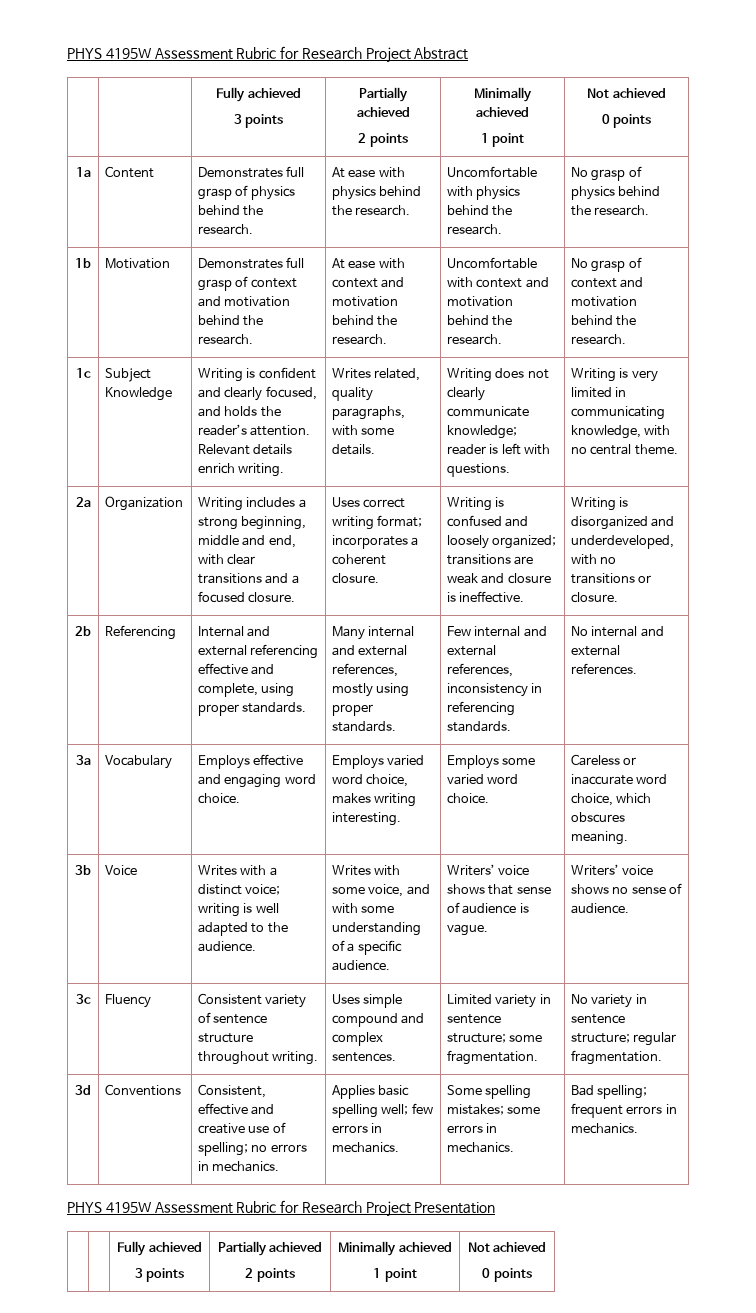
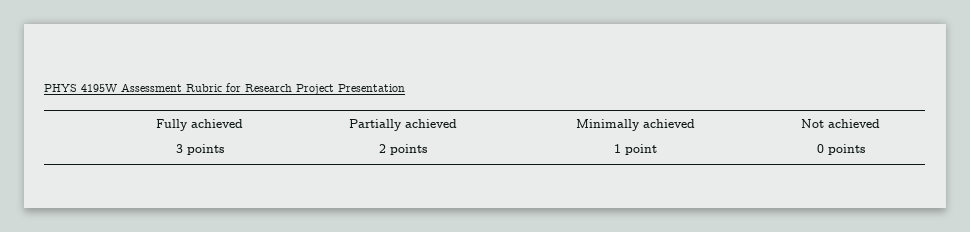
[67,46,469,63] [216,87,301,102] [233,114,284,128] [359,87,408,102] [356,107,410,117] [358,133,408,147] [474,87,532,102] [476,107,529,117] [480,133,525,147] [587,88,666,98] [601,114,652,128] [75,167,91,177] [105,166,155,178] [198,166,305,178] [198,185,295,200] [198,205,264,216] [198,224,254,235] [332,167,405,178] [332,186,422,200] [332,205,411,216] [447,166,538,178] [447,186,521,200] [447,205,513,216] [447,224,503,235] [571,166,642,181] [571,186,661,200] [571,205,650,216] [75,258,91,268] [105,258,171,269] [198,257,305,269] [198,276,297,291] [198,296,291,307] [198,315,264,326] [198,334,254,345] [332,258,405,269] [332,277,405,288] [332,296,399,307] [332,315,398,326] [332,334,388,345] [447,257,538,269] [447,277,549,288] [447,296,514,307] [447,315,513,326] [447,334,503,345] [571,257,642,272] [571,277,644,288] [571,296,638,307] [571,315,637,326] [571,334,627,345] [76,368,91,378] [105,368,152,382] [105,387,173,401] [198,367,316,382] [198,386,317,401] [198,406,281,417] [198,424,311,436] [198,444,293,455] [198,463,285,477] [332,368,421,381] [332,387,374,401] [332,406,406,420] [332,425,395,436] [332,444,376,455] [447,368,549,382] [447,387,486,401] [447,406,530,417] [447,425,518,439] [447,443,551,455] [447,463,511,477] [571,368,658,382] [571,387,627,398] [571,406,666,420] [571,425,671,439] [571,444,678,455] [75,497,91,507] [105,496,184,511] [198,497,306,511] [198,516,307,530] [198,535,296,548] [198,554,256,565] [198,573,299,584] [198,591,296,603] [332,497,406,508] [332,515,423,530] [332,535,419,549] [332,554,387,565] [332,573,380,584] [447,497,505,511] [447,515,529,527] [447,535,557,549] [447,554,534,565] [447,573,551,584] [447,591,525,603] [571,497,629,511] [571,516,675,530] [571,535,675,549] [571,554,617,565] [571,573,652,584] [571,592,619,603] [75,626,91,636] [105,625,177,640] [198,626,271,637] [198,644,319,659] [198,663,275,675] [198,683,295,697] [198,702,307,716] [332,626,415,640] [332,645,408,656] [332,663,399,677] [332,683,410,697] [332,704,374,716] [332,721,397,732] [447,626,547,637] [447,645,497,656] [447,663,514,677] [447,683,543,697] [447,701,516,716] [447,721,512,732] [571,626,664,637] [571,645,621,656] [571,663,638,675] [75,755,91,765] [105,755,173,769] [198,754,304,769] [198,774,316,788] [198,793,241,804] [332,755,425,769] [332,774,409,787] [332,793,417,807] [332,812,402,826] [447,755,536,769] [447,774,519,785] [447,793,490,804] [571,754,637,766] [571,774,668,785] [571,793,652,806] [571,812,626,823] [571,831,629,845] [75,865,91,875] [105,865,138,876] [198,865,277,876] [198,884,281,895] [198,903,279,917] [198,922,288,936] [198,941,257,952] [332,865,401,876] [332,884,430,897] [332,903,395,914] [332,922,422,936] [332,940,402,955] [332,960,391,971] [447,864,530,876] [447,884,551,895] [447,902,529,914] [447,924,489,936] [571,864,654,876] [571,883,683,894] [571,903,630,914] [76,994,91,1004] [105,994,152,1008] [198,993,307,1008] [198,1012,268,1024] [198,1033,254,1043] [198,1051,319,1065] [332,994,403,1008] [332,1013,425,1027] [332,1032,384,1046] [332,1052,397,1062] [447,994,551,1008] [447,1014,502,1024] [447,1033,543,1043] [447,1050,539,1065] [571,994,647,1008] [571,1014,626,1024] [571,1032,677,1046] [571,1050,663,1065] [75,1085,91,1095] [105,1084,182,1096] [198,1084,267,1098] [198,1103,275,1115] [198,1122,286,1134] [198,1142,307,1156] [198,1161,280,1172] [332,1085,410,1099] [332,1103,433,1118] [332,1123,383,1133] [332,1142,400,1153] [447,1085,532,1099] [447,1104,541,1115] [447,1123,498,1133] [447,1142,515,1153] [571,1085,648,1099] [571,1103,677,1118] [571,1123,639,1134] [67,1200,411,1217] PHYS 4195W Assessment Rubric for Research Project Abstract // | | Fully achieved // 3 points | Partially achieved // 2 points | Minimally achieved // 1 point | Not achieved // 0 points // 1a | Content | Demonstrates full grasp of physics behind the research. | At ease with physics behind the research. | Uncomfortable with physics behind the research. | No grasp of physics behind the research. // 1b | Motivation | Demonstrates full grasp of context and motivation behind the research. | At ease with context and motivation behind the research. | Uncomfortable with context and motivation behind the research. | No grasp of context and motivation behind the research. // 1c | Subject Knowledge | Writing is confident and clearly focused, and holds the reader’s attention. Relevant details enrich writing. | Writes related, quality paragraphs, with some details. | Writing does not clearly communicate knowledge; reader is left with questions. | Writing is very limited in communicating knowledge, with no central theme. // 2a | Organization | Writing includes a strong beginning, middle and end, with clear transitions and a focused closure. | Uses correct writing format; incorporates a coherent closure. | Writing is confused and loosely organized; transitions are weak and closure is ineffective. | Writing is disorganized and underdeveloped, with no transitions or closure. // 2b | Referencing | Internal and external referencing effective and complete, using proper standards. | Many internal and external references, mostly using proper standards. | Few internal and external references, inconsistency in referencing standards. | No internal and external references. // 3a | Vocabulary | Employs effective and engaging word choice. | Employs varied word choice, makes writing interesting. | Employs some varied word choice. | Careless or inaccurate word choice, which obscures meaning. // 3b | Voice | Writes with a distinct voice; writing is well adapted to the audience. | Writes with some voice, and with some understanding of a specific audience. | Writers’ voice shows that sense of audience is vague. | Writers’ voice shows no sense of audience. // 3c | Fluency | Consistent variety of sentence structure throughout writing. | Uses simple compound and complex sentences. | Limited variety in sentence structure; some fragmentation. | No variety in sentence structure; regular fragmentation. // 3d | Conventions | Consistent, effective and creative use of spelling; no errors in mechanics. | Applies basic spelling well; few errors in mechanics. | Some spelling mistakes; some errors in mechanics. | Bad spelling; frequent errors in mechanics. // PHYS 4195W Assessment Rubric for Research Project -> [44,83,334,95] PHYS 4195W Assessment Rubric for Research Project

